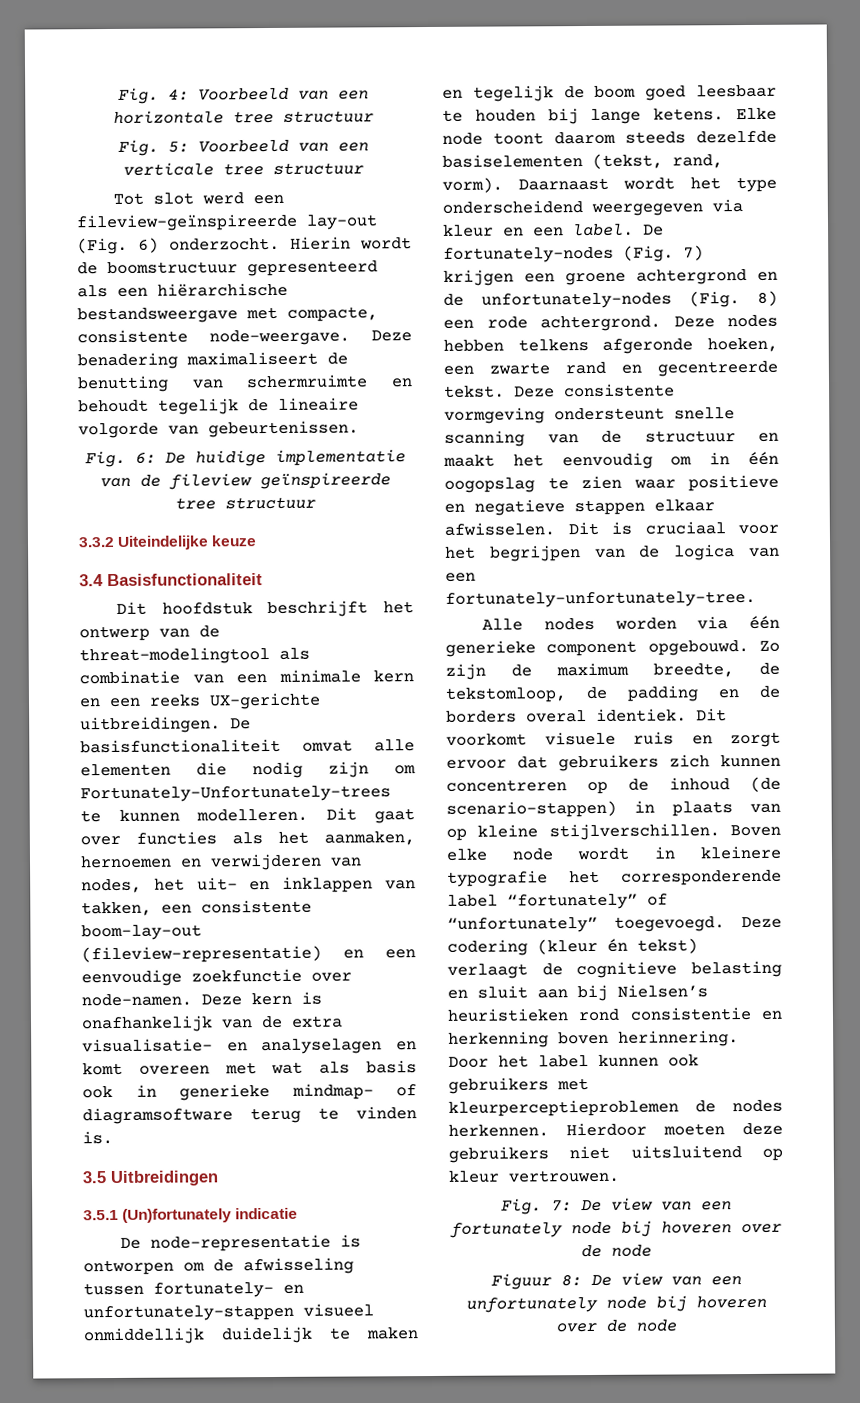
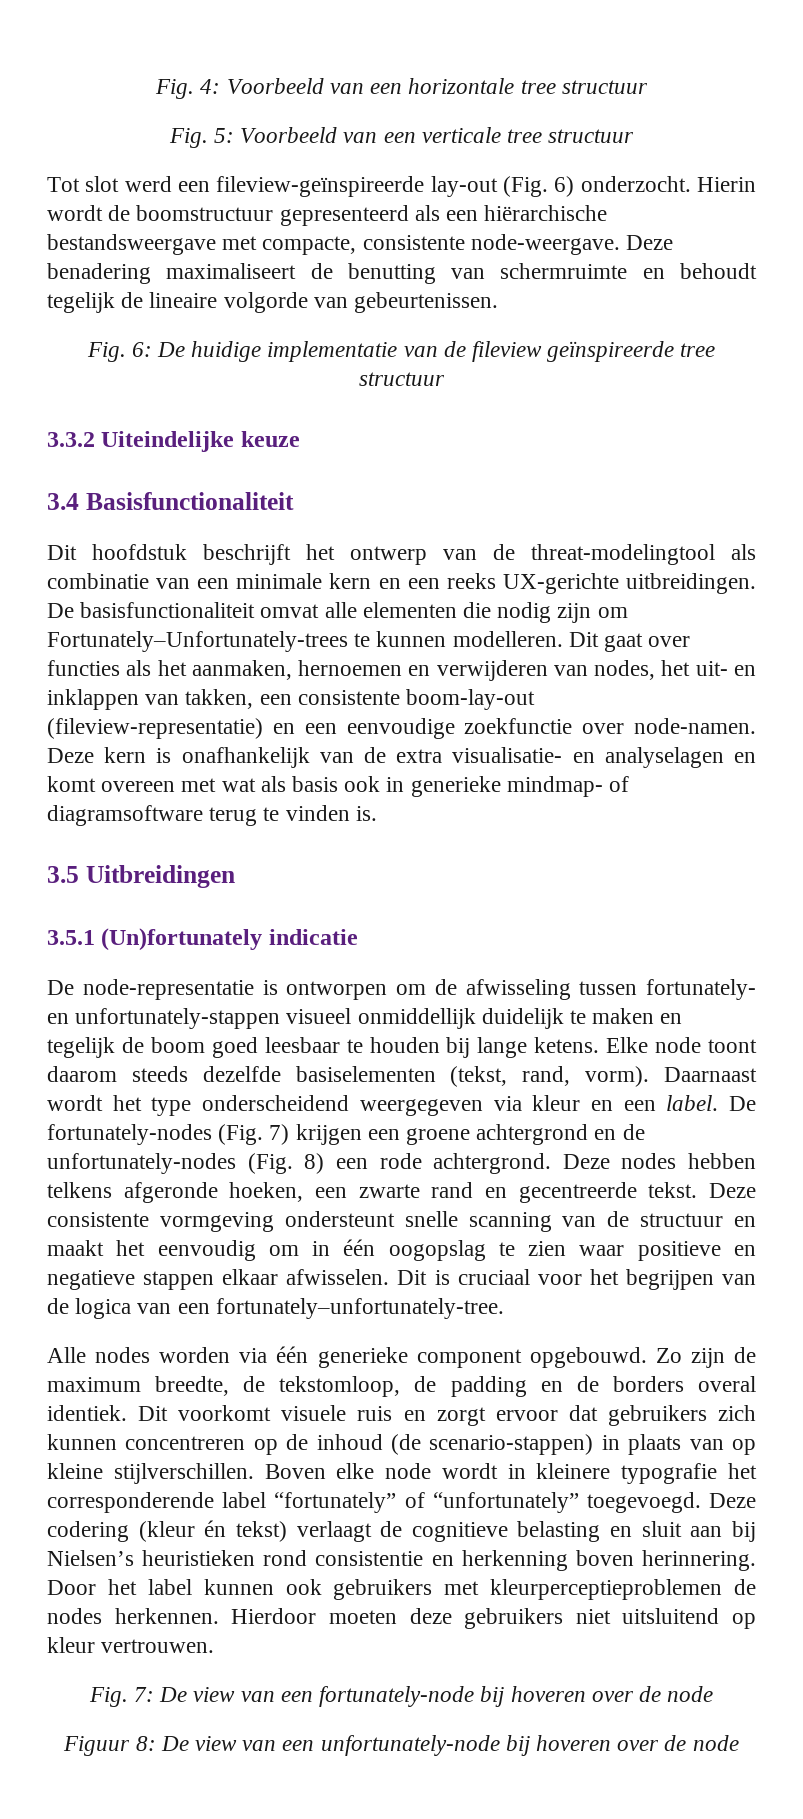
[450,1221,612,1238] fortunately node -> [319,1686,475,1707] fortunately-node
[466,1296,647,1313] unfortunately node -> [320,1735,500,1756] unfortunately-node

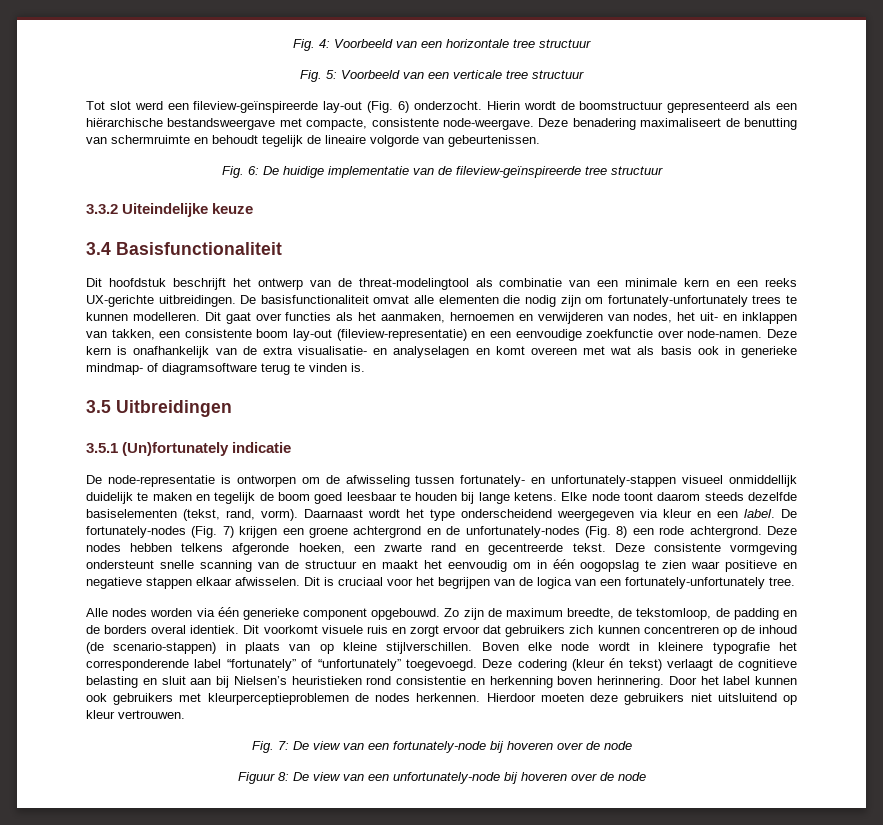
[472,341,675,362] fileview geïnspireerde -> [455,166,581,178] fileview-geïnspireerde
[47,631,348,652] Fortunately–Unfortunately-trees -> [607,295,782,307] fortunately-unfortunately trees
[406,689,536,710] boom-lay-out -> [256,329,333,341] boom lay-out
[215,1298,504,1319] fortunately–unfortunately‑tree. -> [625,577,795,589] fortunately-unfortunately tree.

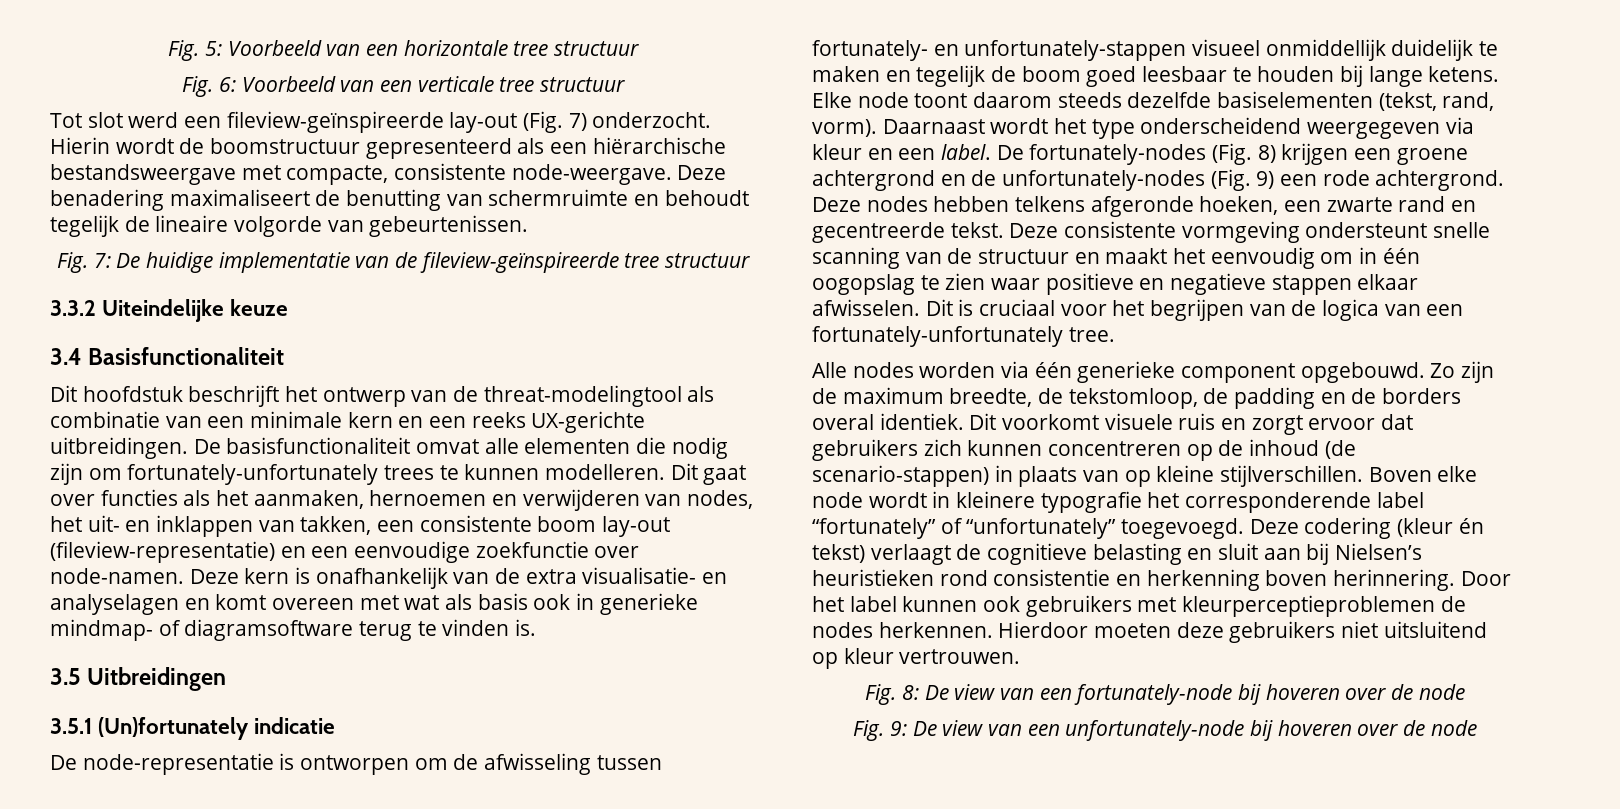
[293,39,330,51] Fig. 4: -> [168,40,222,61] Fig. 5:
[326,70,337,79] 5: -> [218,77,236,92] 6:
[398,101,410,113] 6) -> [568,113,587,131] 7)
[247,166,259,175] 6: -> [93,253,111,268] 7:
[222,526,234,538] 7) -> [1257,145,1276,163] 8)
[616,526,628,538] 8) -> [1256,171,1275,189] 9)
[277,741,289,750] 7: -> [901,685,919,700] 8:
[237,772,289,784] Figuur 8: -> [853,720,907,741] Fig. 9:

